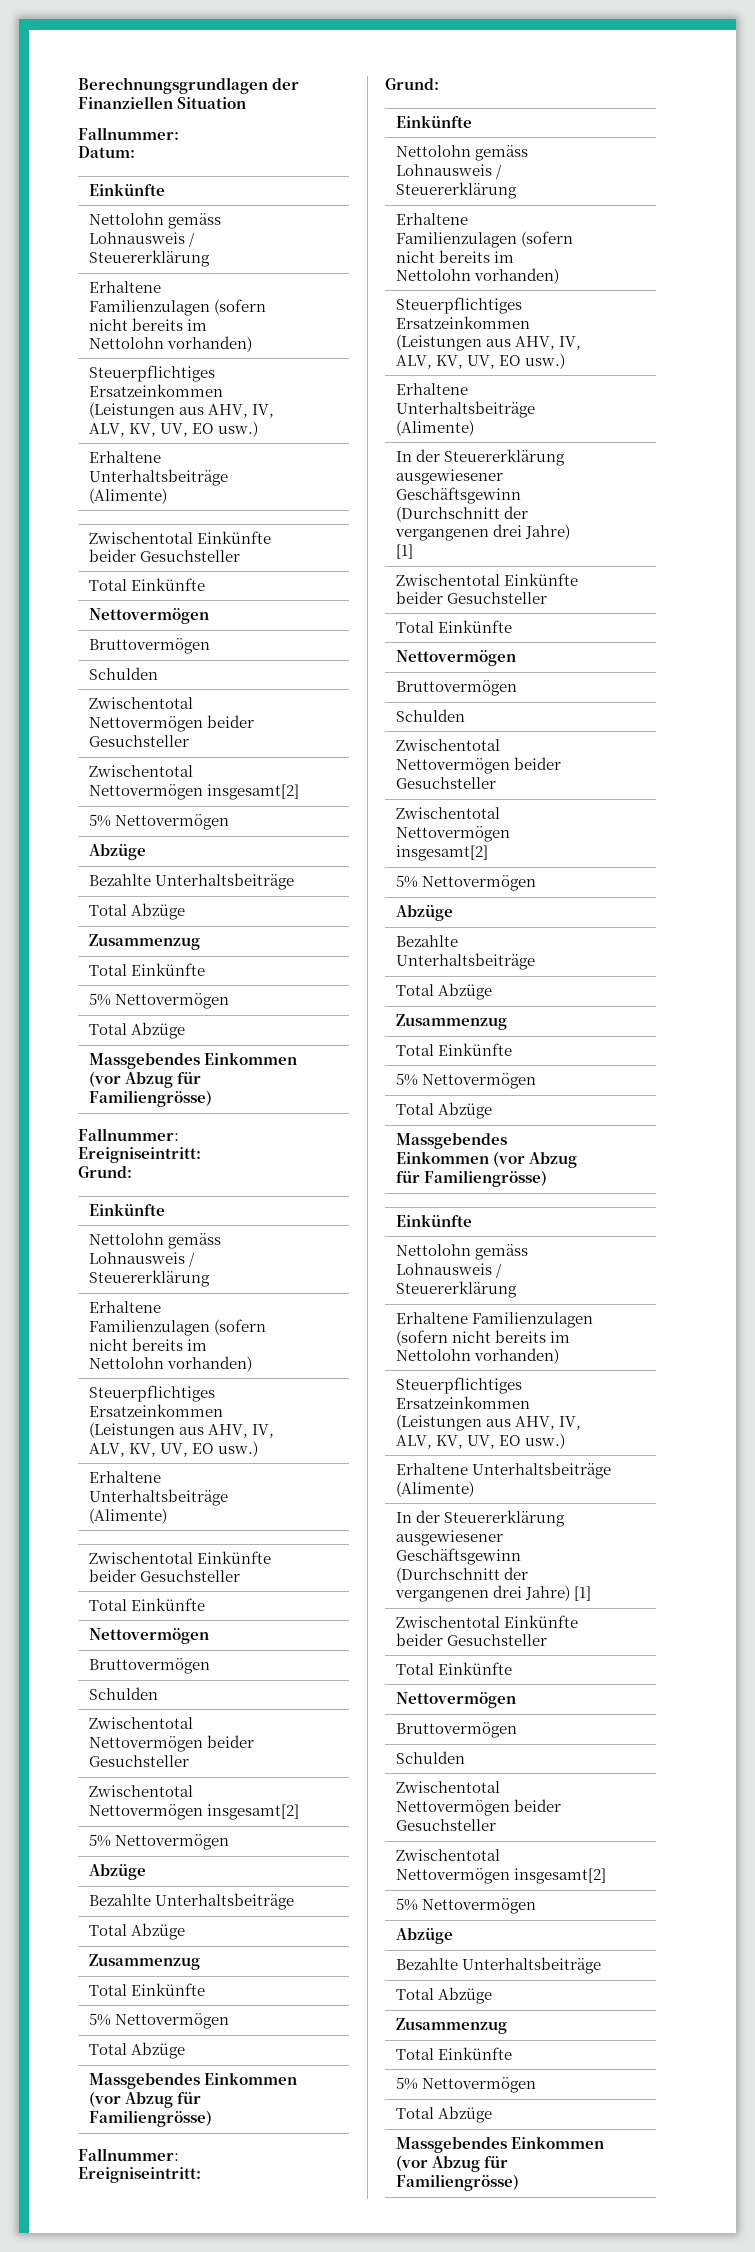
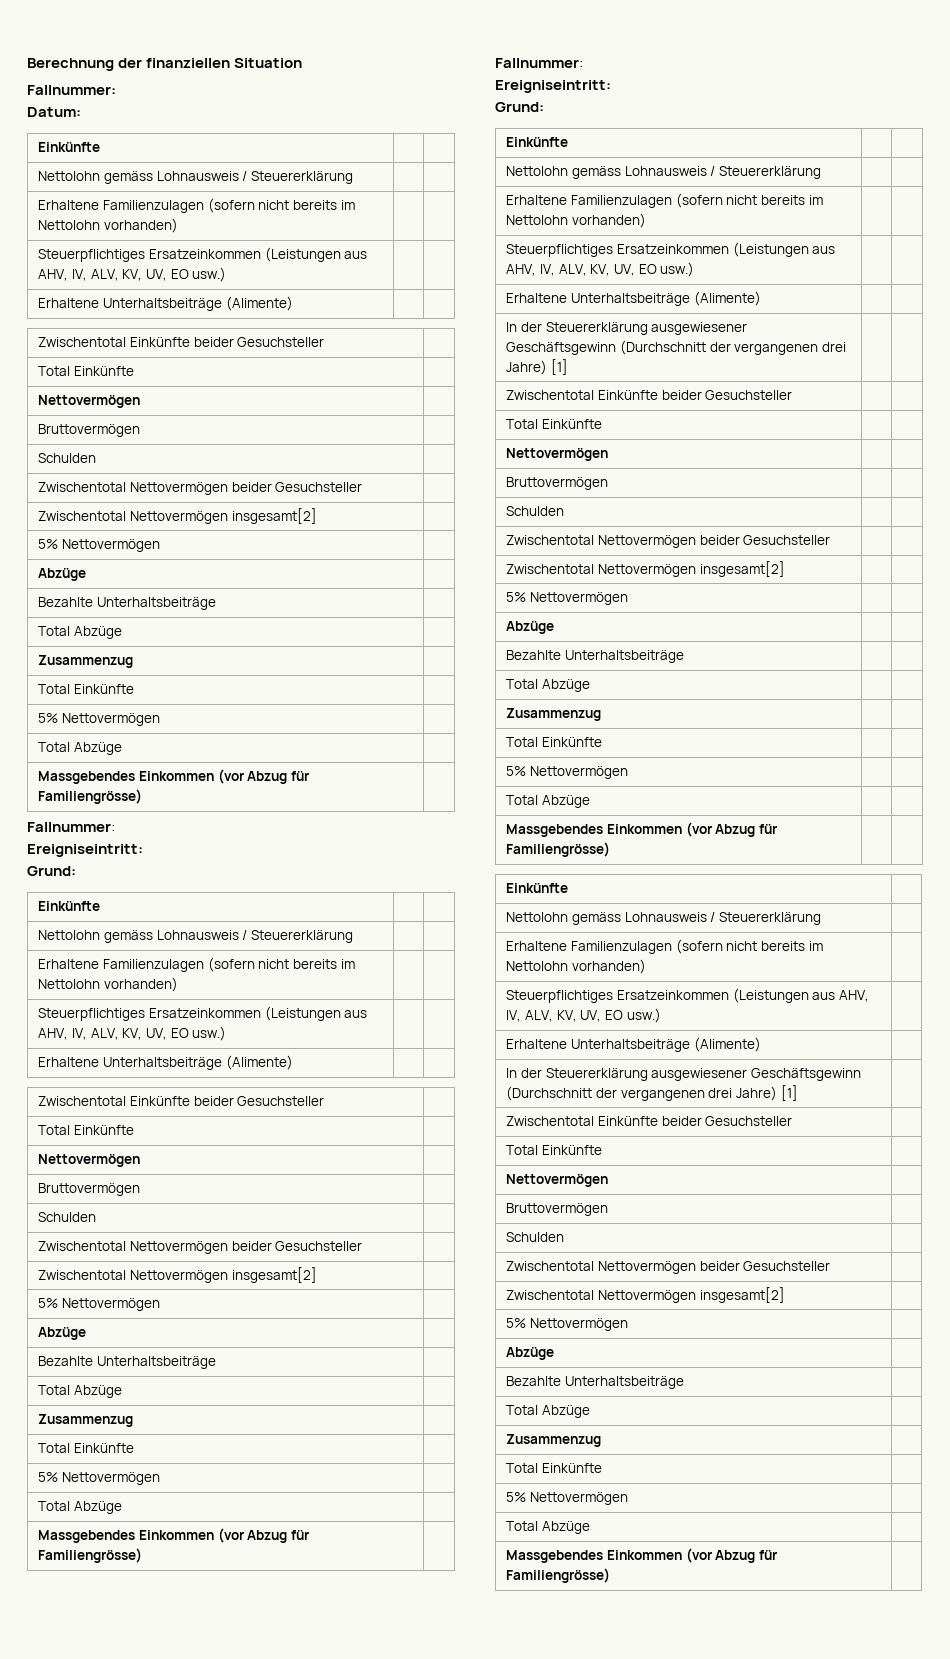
[78,77,300,94] [78,96,173,109] Berechnungsgrundlagen der Finanziellen -> [27,58,231,71] Berechnung der finanziellen

